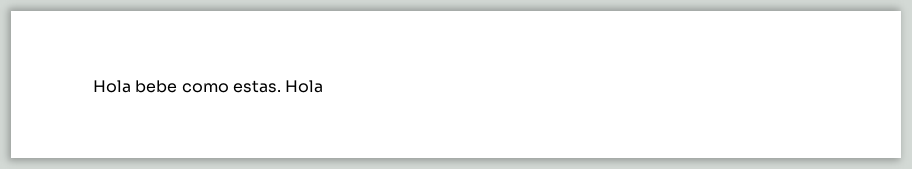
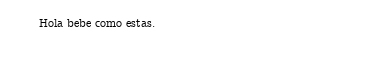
[285,80,324,93] Hola -> (155, 23) none

